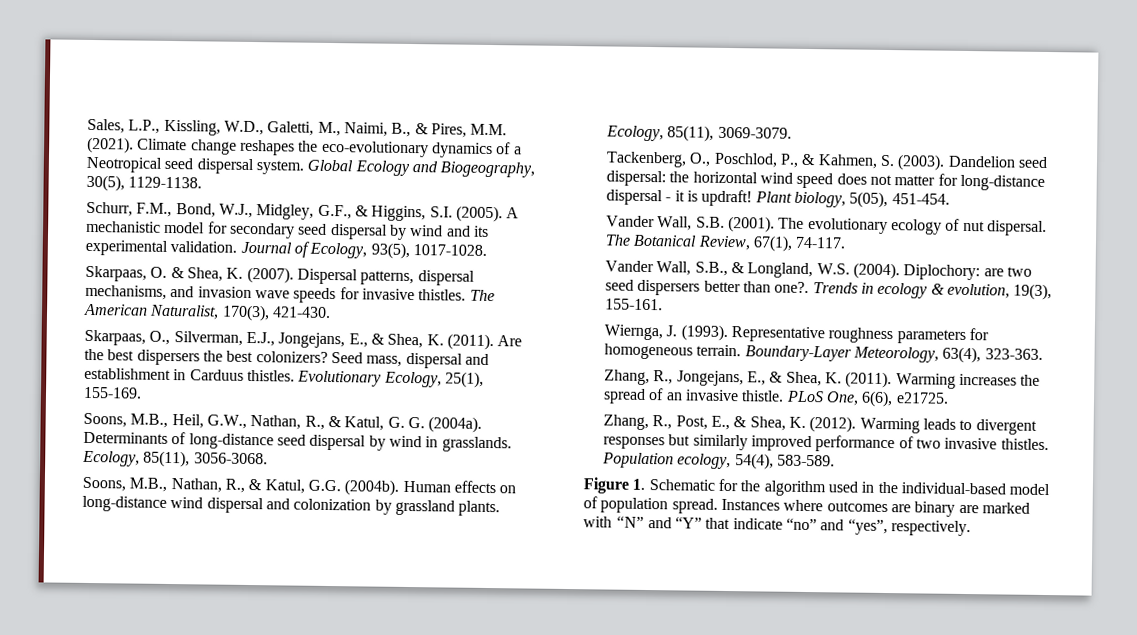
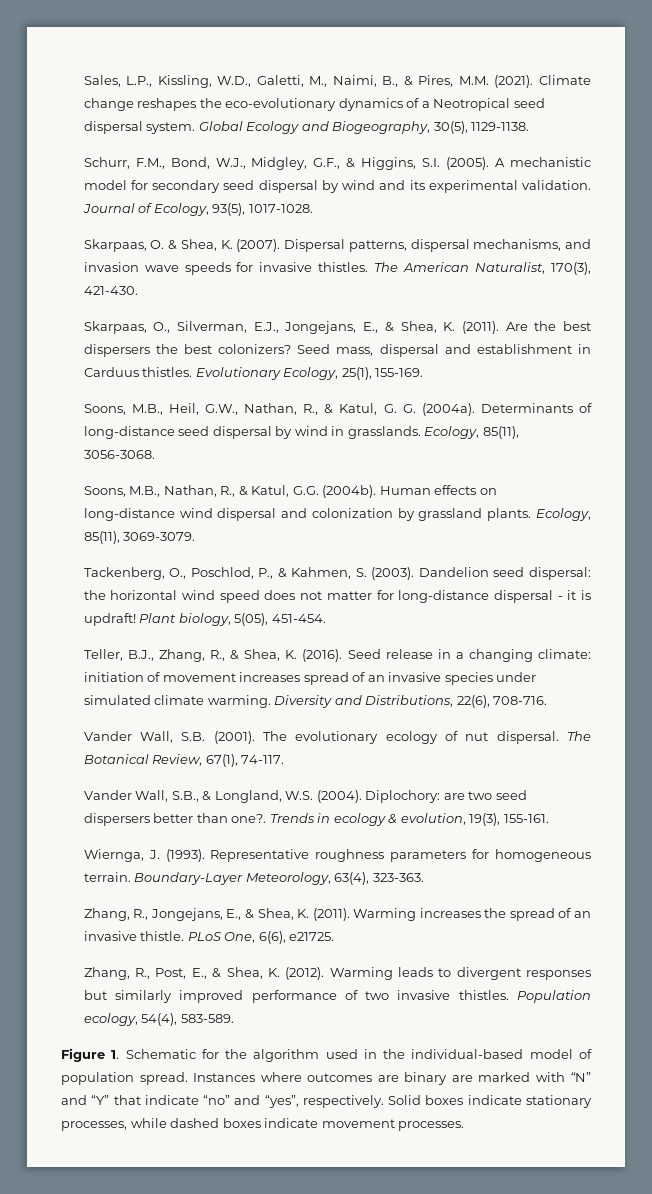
(950, 199) none -> [83,649,591,662] [83,672,537,685] [83,695,548,708] // Teller, B.J., Zhang, R., & Shea, K. (2016). Seed release in a changing climate: initiation of movement increases spread of an invasive species under simulated climate warming. Diversity and Distributions, 22(6), 708-716.
(971, 528) none -> [388,1095,592,1108] [61,1118,465,1131] Solid boxes indicate stationary processes, while dashed boxes indicate movement processes.

